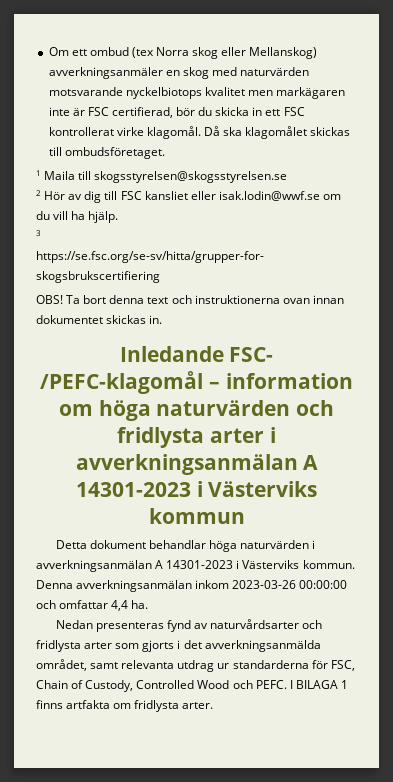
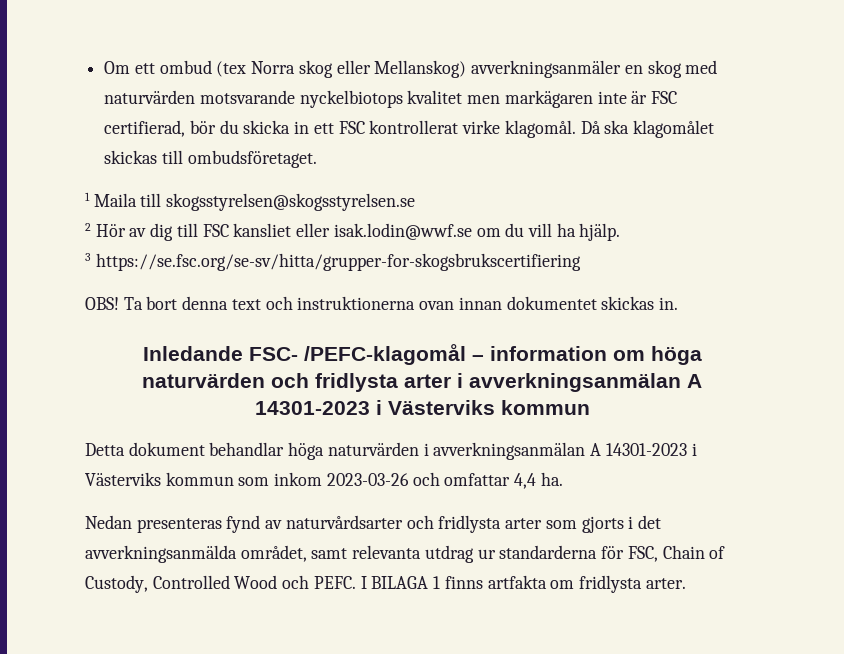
[302,560,355,569] [36,580,193,592] kommun. Denna avverkningsanmälan -> [165,472,270,486] kommun som
[299,580,348,589] 00:00:00 -> (409, 479) none

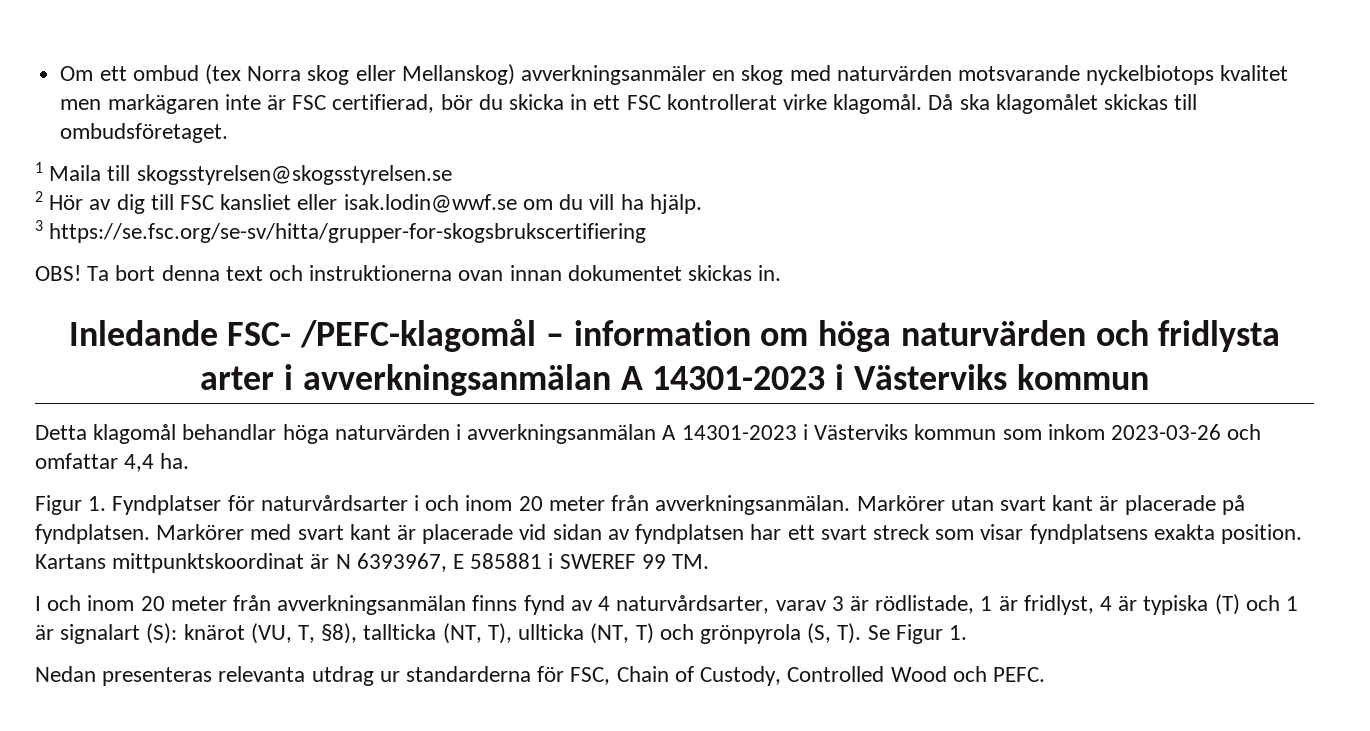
[128,442,205,456] dokument -> [93,424,177,444] klagomål
[85,515,661,533] [85,545,348,563] Nedan presenteras fynd av naturvårdsarter och fridlysta arter som gjorts i det avverkningsanmälda området, samt -> [35,495,1245,515] [35,524,1302,544] [35,553,710,573] [35,594,1299,615] [35,623,967,644] [35,666,213,686] Figur 1. Fyndplatser för naturvårdsarter i och inom 20 meter från avverkningsanmälan. Markörer utan svart kant är placerade på fyndplatsen. Markörer med svart kant är placerade vid sidan av fyndplatsen har ett svart streck som visar fyndplatsens exakta position. Kartans mittpunktskoordinat är N 6393967, E 585881 i SWEREF 99 TM. // I och inom 20 meter från avverkningsanmälan finns fynd av 4 naturvårdsarter, varav 3 är rödlistade, 1 är fridlyst, 4 är typiska (T) och 1 är signalart (S): knärot (VU, T, §8), tallticka (NT, T), ullticka (NT, T) och grönpyrola (S, T). Se Figur 1. // Nedan presenteras
[360,575,686,593] I BILAGA 1 finns artfakta om fridlysta arter. -> (1045, 674) none

